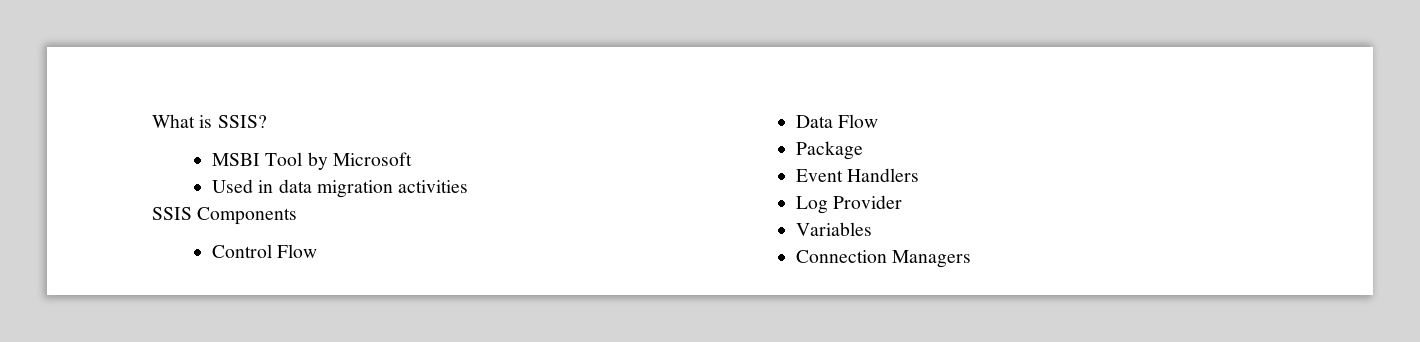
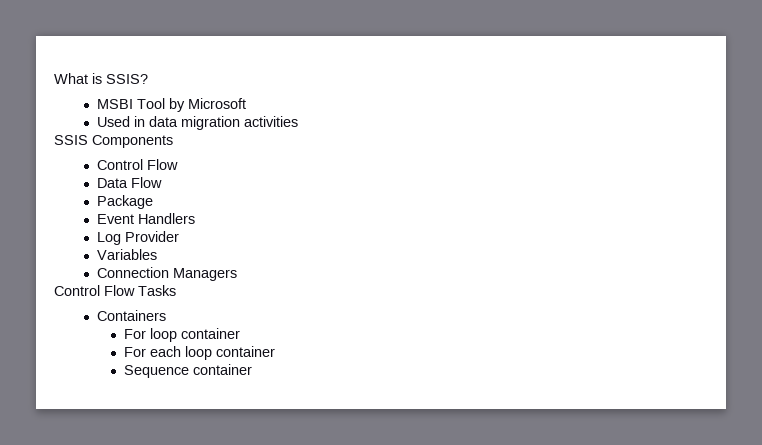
(972, 259) none -> [54,285,176,296] [97,310,167,321] [124,328,241,342] [124,346,276,360] [124,364,253,378] // Control Flow Tasks // Containers // For loop container // For each loop container // Sequence container

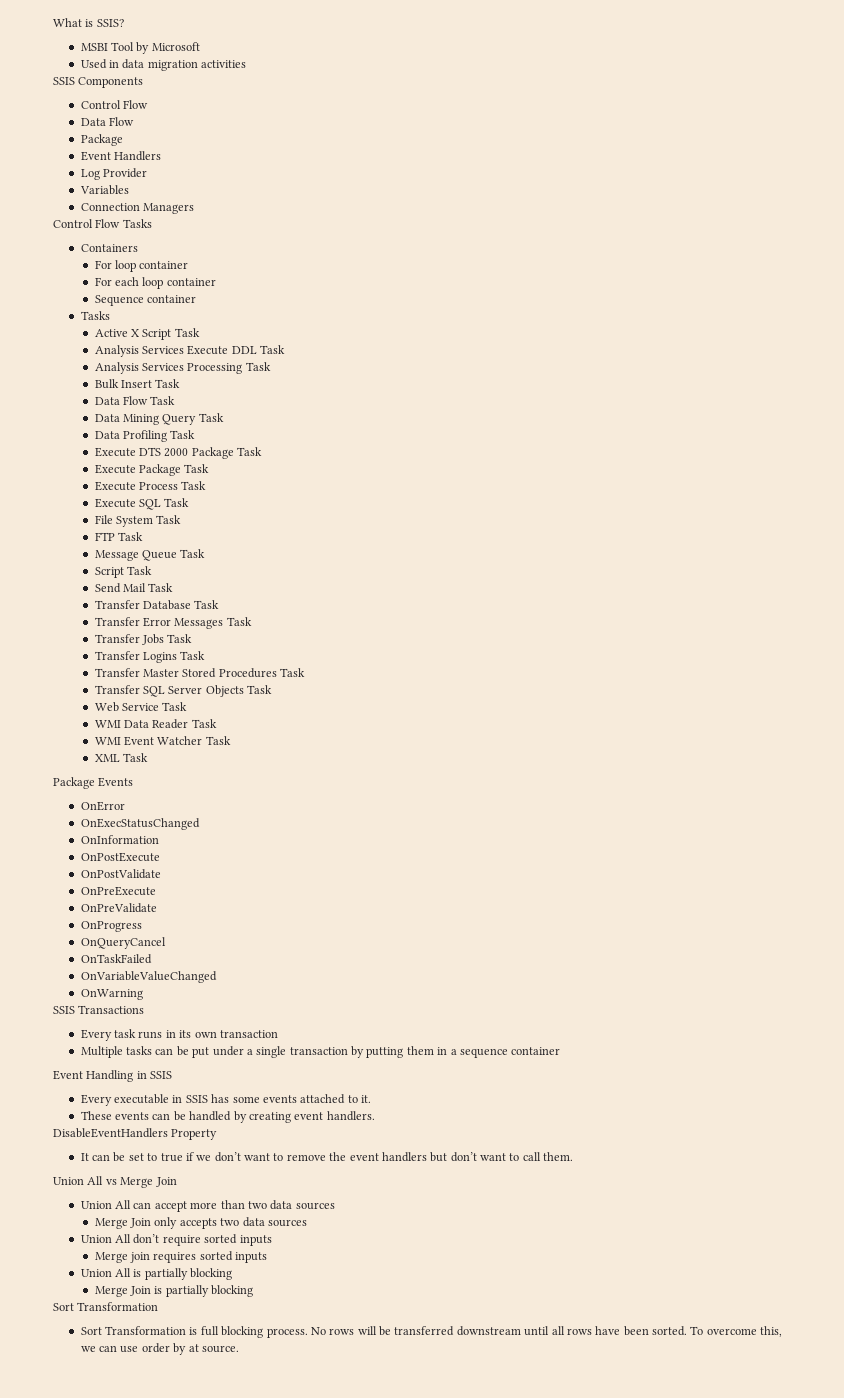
(253, 369) none -> [80,311,110,320] [94,328,200,340] [94,345,286,357] [94,362,271,374] [94,379,181,389] [94,396,176,405] [94,413,224,425] [94,430,196,442] [94,447,263,459] [94,464,210,476] [94,481,207,491] [94,498,190,510] [94,515,182,527] [94,532,143,541] [94,549,206,561] [94,566,152,578] [94,583,174,593] [94,600,220,610] [94,617,252,629] [94,634,193,645] [94,651,206,663] [94,668,306,678] [94,685,273,697] [94,702,188,712] [94,719,217,729] [94,736,231,746] [94,753,148,762] [53,777,134,789] [80,801,125,811] [80,818,200,830] [80,835,159,844] [80,852,160,862] [80,869,161,879] [80,886,156,896] [80,903,157,913] [80,921,142,932] [80,937,166,949] [80,954,152,964] [80,971,217,983] [80,989,143,1000] [53,1005,145,1014] [80,1029,278,1041] [80,1046,561,1058] [53,1070,173,1082] [80,1094,372,1106] [80,1111,375,1123] [53,1128,218,1140] [80,1152,574,1162] [53,1176,177,1188] [80,1200,335,1212] [94,1217,307,1229] [80,1234,272,1246] [94,1251,268,1263] [80,1268,233,1280] [94,1285,254,1297] [53,1302,159,1311] [80,1326,783,1338] [80,1343,239,1355] // Tasks // Active X Script Task // Analysis Services Execute DDL Task // Analysis Services Processing Task // Bulk Insert Task // Data Flow Task // Data Mining Query Task // Data Profiling Task // Execute DTS 2000 Package Task // Execute Package Task // Execute Process Task // Execute SQL Task // File System Task // FTP Task // Message Queue Task // Script Task // Send Mail Task // Transfer Database Task // Transfer Error Messages Task // Transfer Jobs Task // Transfer Logins Task // Transfer Master Stored Procedures Task // Transfer SQL Server Objects Task // Web Service Task // WMI Data Reader Task // WMI Event Watcher Task // XML Task // Package Events // OnError // OnExecStatusChanged // OnInformation // OnPostExecute // OnPostValidate // OnPreExecute // OnPreValidate // OnProgress // OnQueryCancel // OnTaskFailed // OnVariableValueChanged // OnWarning // SSIS Transactions // Every task runs in its own transaction // Multiple tasks can be put under a single transaction by putting them in a sequence container // Event Handling in SSIS // Every executable in SSIS has some events attached to it. // These events can be handled by creating event handlers. // DisableEventHandlers Property // It can be set to true if we don’t want to remove the event handlers but don’t want to call them. // Union All vs Merge Join // Union All can accept more than two data sources // Merge Join only accepts two data sources // Union All don’t require sorted inputs // Merge join requires sorted inputs // Union All is partially blocking // Merge Join is partially blocking // Sort Transformation // Sort Transformation is full blocking process. No rows will be transferred downstream until all rows have been sorted. To overcome this, we can use order by at source.

